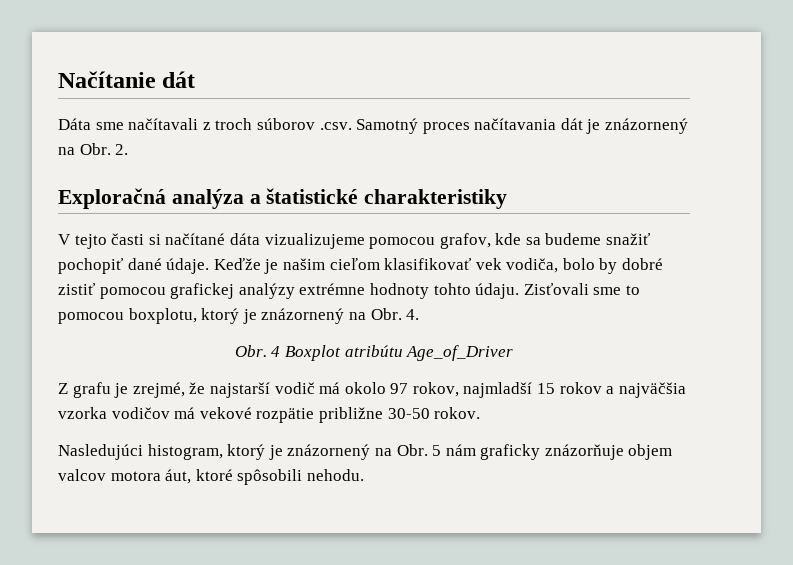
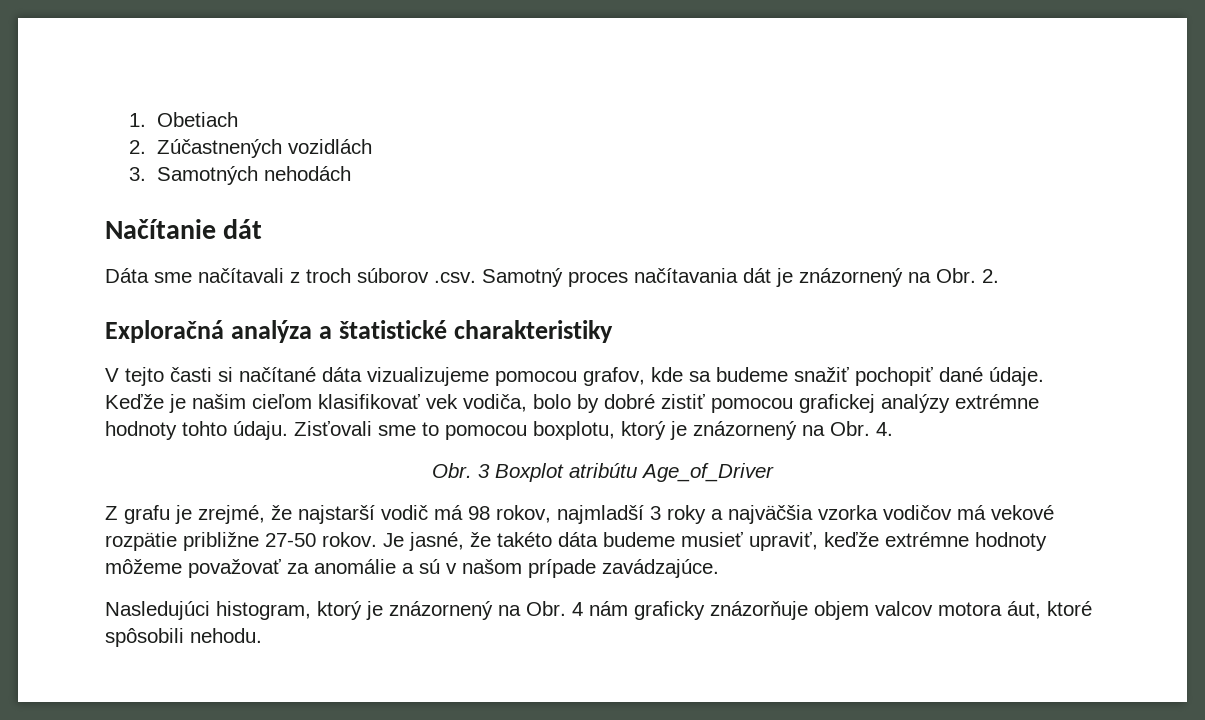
(58, 79) none -> [129,112,238,127] [129,139,372,158] [129,166,351,185] 1. Obetiach // 2. Zúčastnených vozidlách // 3. Samotných nehodách //
[271,346,281,357] 4 -> [478,464,490,478] 3
[344,382,602,398] okolo 97 rokov, najmladší 15 rokov -> [468,505,706,524] 98 rokov, najmladší 3 roky
[387,408,430,419] 30-50 -> [265,533,316,547] 27-50
(481, 413) none -> [383,532,1047,551] [105,559,719,578] Je jasné, že takéto dáta budeme musieť upraviť, keďže extrémne hodnoty môžeme považovať za anomálie a sú v našom prípade zavádzajúce.
[432,445,442,456] 5 -> [572,602,583,616] 4

